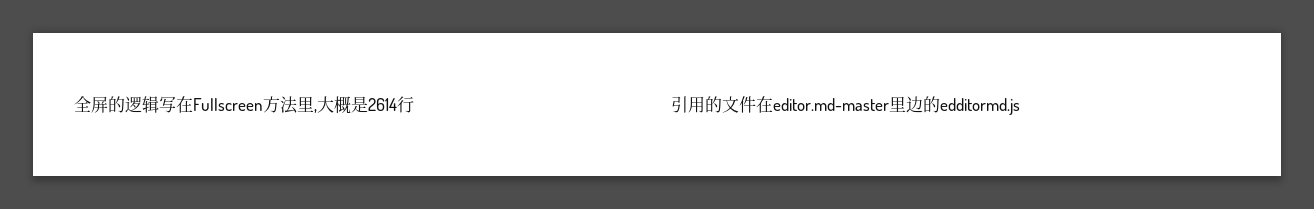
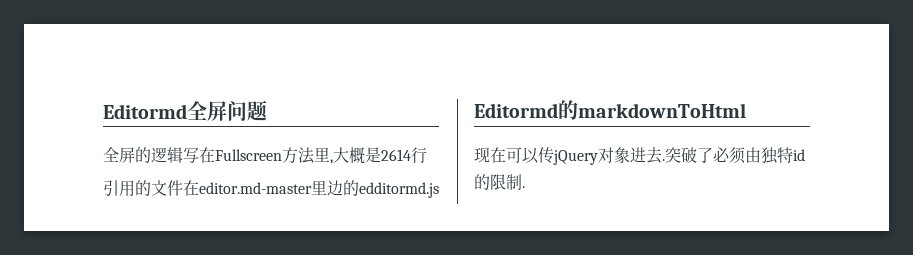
(74, 104) none -> [103,100,267,121] Editormd全屏问题 //
(1020, 106) none -> [474,100,746,120] [474,147,805,165] [474,174,525,190] // Editormd的markdownToHtml // 现在可以传jQuery对象进去.突破了必须由独特id的限制.

